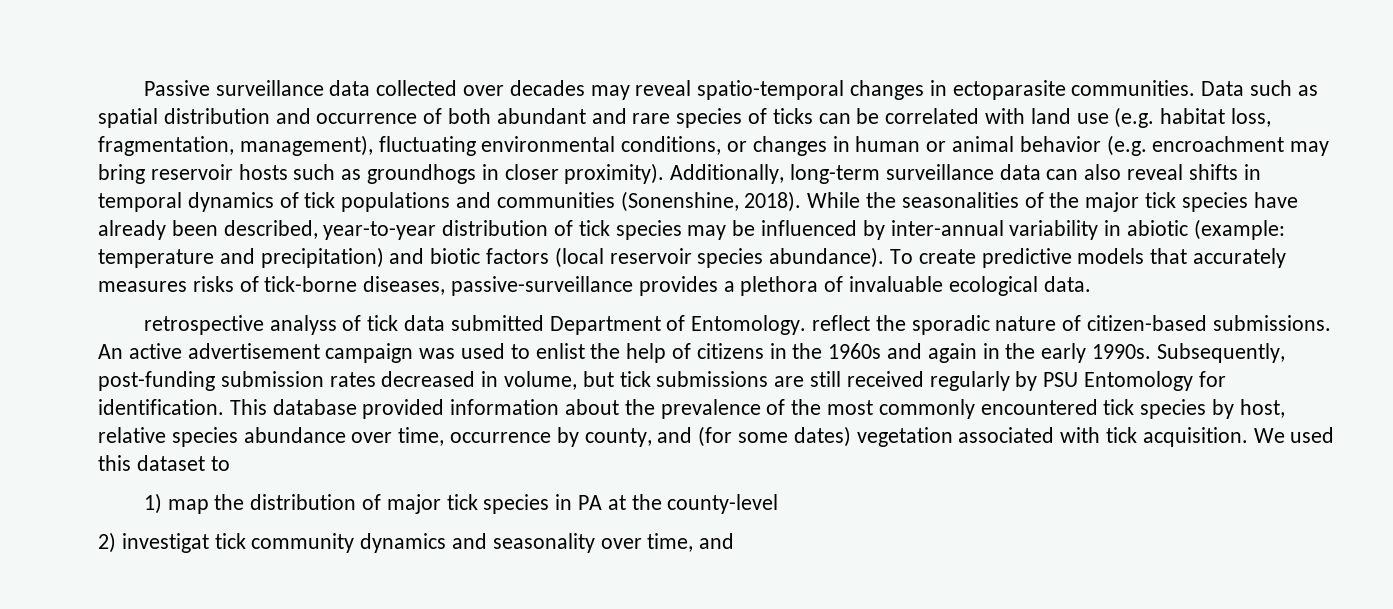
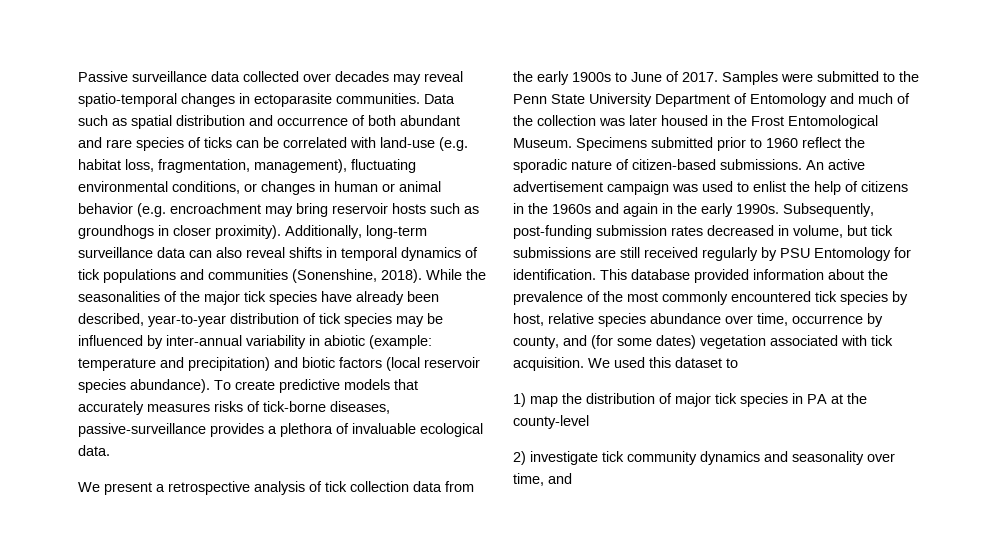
[1030,108,1109,124] land use -> [380,137,435,148] land-use
[143,315,807,335] retrospective analyss of tick data submitted Department of Entomology. -> [78,481,474,495] [513,71,919,85] [513,93,910,107] [513,115,878,129] [513,137,798,151] We present a retrospective analysis of tick collection data from the early 1900s to June of 2017. Samples were submitted to the Penn State University Department of Entomology and much of the collection was later housed in the Frost Entomological Museum. Specimens submitted prior to 1960
[121,533,209,553] investigat -> [530,451,598,465] investigate

